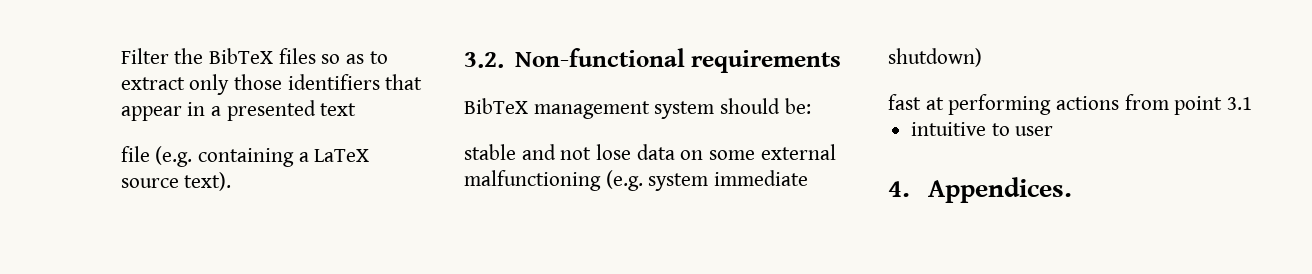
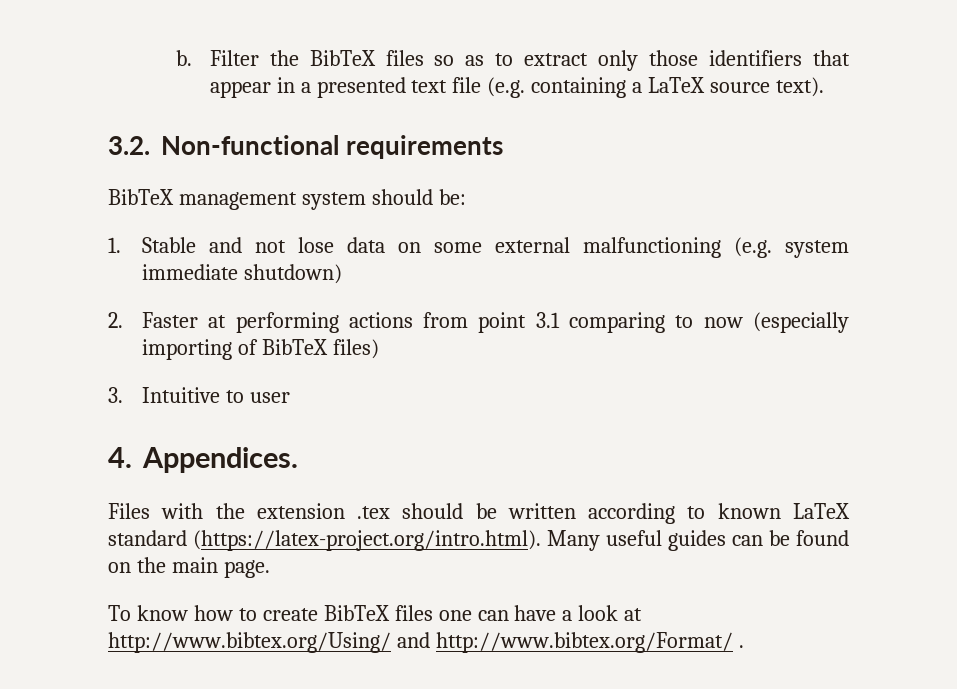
(120, 56) none -> [175,50,192,66] b.
(357, 109) // -> (448, 86) none
[464,144,516,160] stable -> [108,237,196,253] 1. Stable
[888,94,921,110] fast -> [108,312,198,328] 2. Faster
[911,122,1054,136] [888,177,1073,203] // intuitive to user // 4. Appendices. -> [569,312,850,333] [141,339,379,360] [108,387,290,403] [108,447,298,473] [108,503,850,524] [108,530,849,551] [108,557,270,578] [108,605,643,621] [108,632,744,653] comparing to now (especially importing of BibTeX files) // 3. Intuitive to user // 4. Appendices. // Files with the extension .tex should be written according to known LaTeX standard (https://latex-project.org/intro.html). Many useful guides can be found on the main page. // To know how to create BibTeX files one can have a look at http://www.bibtex.org/Using/ and http://www.bibtex.org/Format/ .

